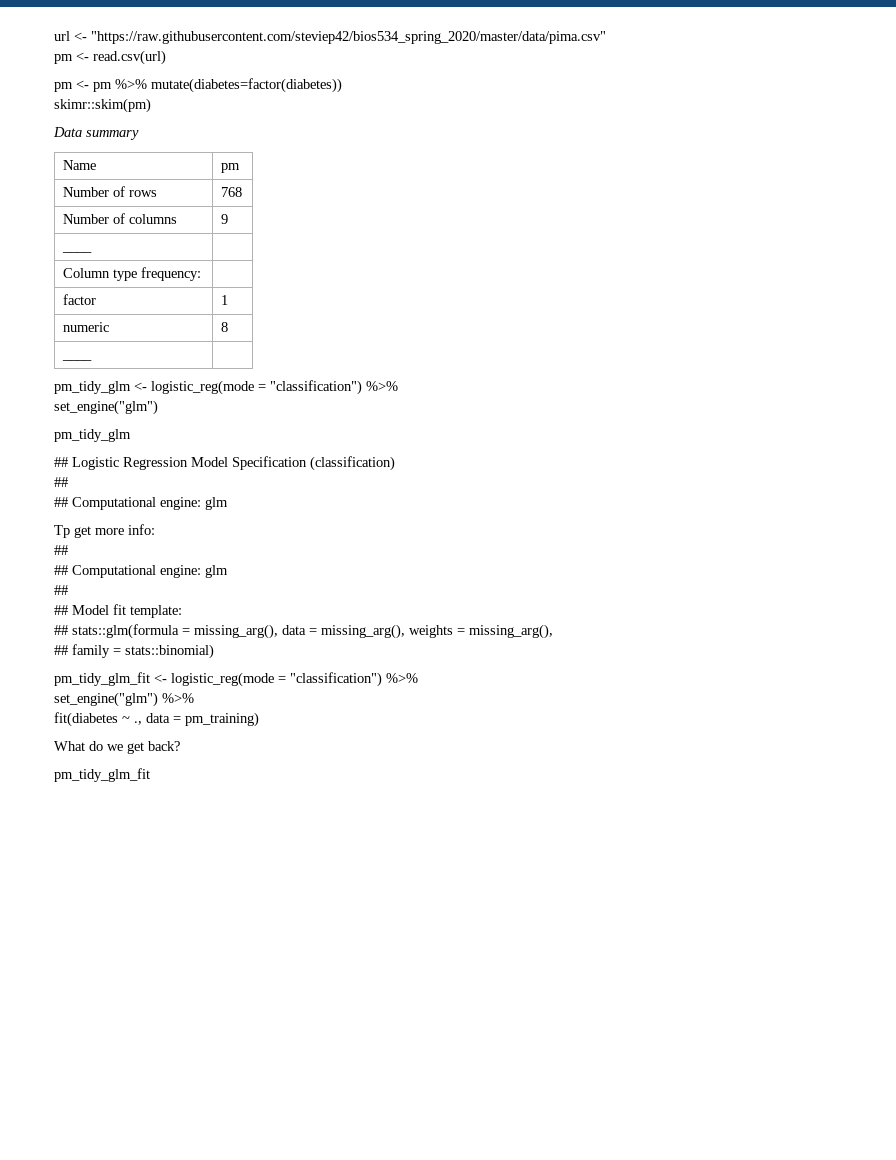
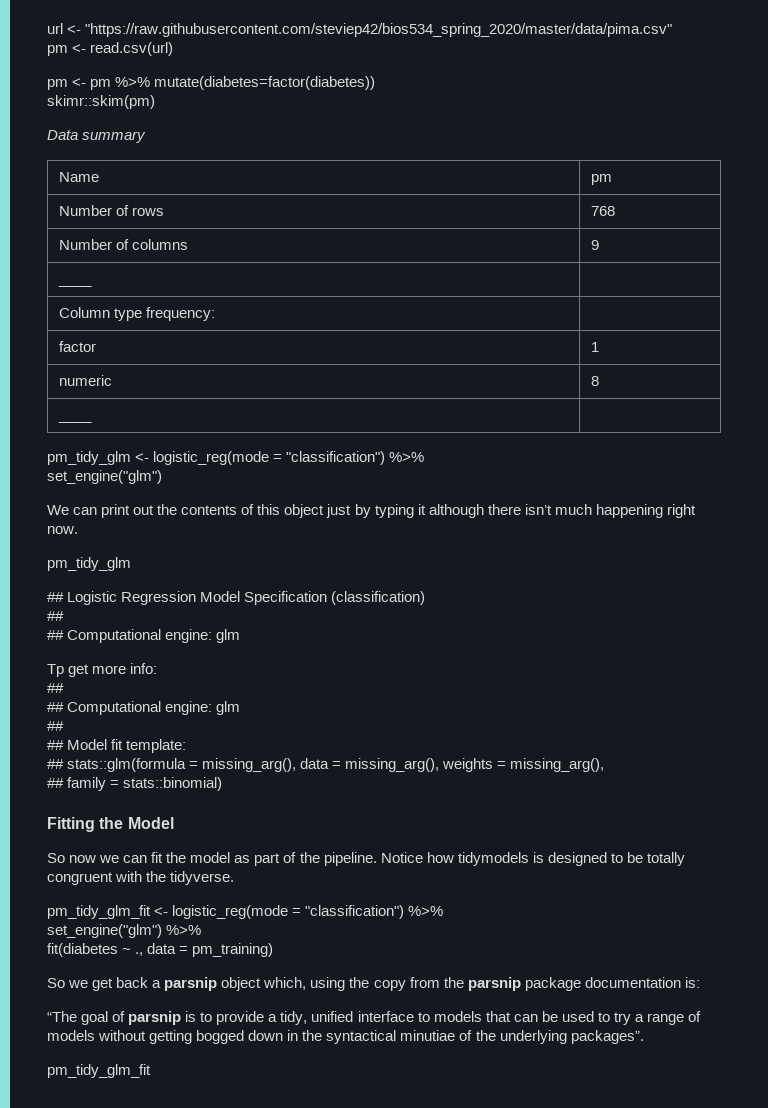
(158, 407) none -> [47,504,696,518] [47,526,78,534] // We can print out the contents of this object just by typing it although there isn’t much happening right now.
(214, 651) none -> [47,817,174,832] [47,852,685,866] [47,871,235,885] // Fitting the Model // So now we can fit the model as part of the pipeline. Notice how tidymodels is designed to be totally congruent with the tidyverse.
[54,741,180,754] What do we get back? -> [47,977,700,991] [47,1011,702,1025] [47,1030,644,1044] So we get back a parsnip object which, using the copy from the parsnip package documentation is: // “The goal of parsnip is to provide a tidy, unified interface to models that can be used to try a range of models without getting bogged down in the syntactical minutiae of the underlying packages”.

